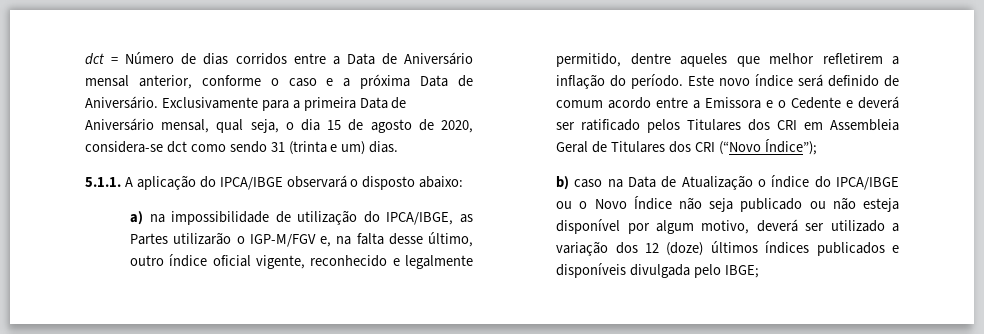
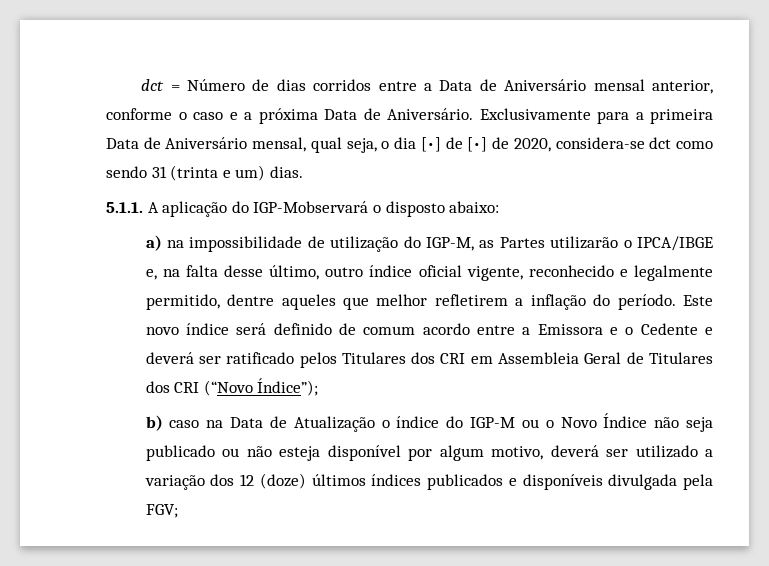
[327,119,412,133] 15 de agosto -> [420,137,488,152] [•] de [•]
[219,175,347,190] IPCA/IBGE observará -> [253,201,369,213] IGP-Mobservará
[386,212,454,225] IPCA/IBGE, -> [426,237,475,251] IGP-M,
[249,234,316,247] IGP-M/FGV -> [637,236,713,251] IPCA/IBGE
[836,177,899,190] IPCA/IBGE -> [470,417,516,428] IGP-M
[694,264,759,278] pelo IBGE; -> [682,474,713,490] [145,504,178,518] pela FGV;

